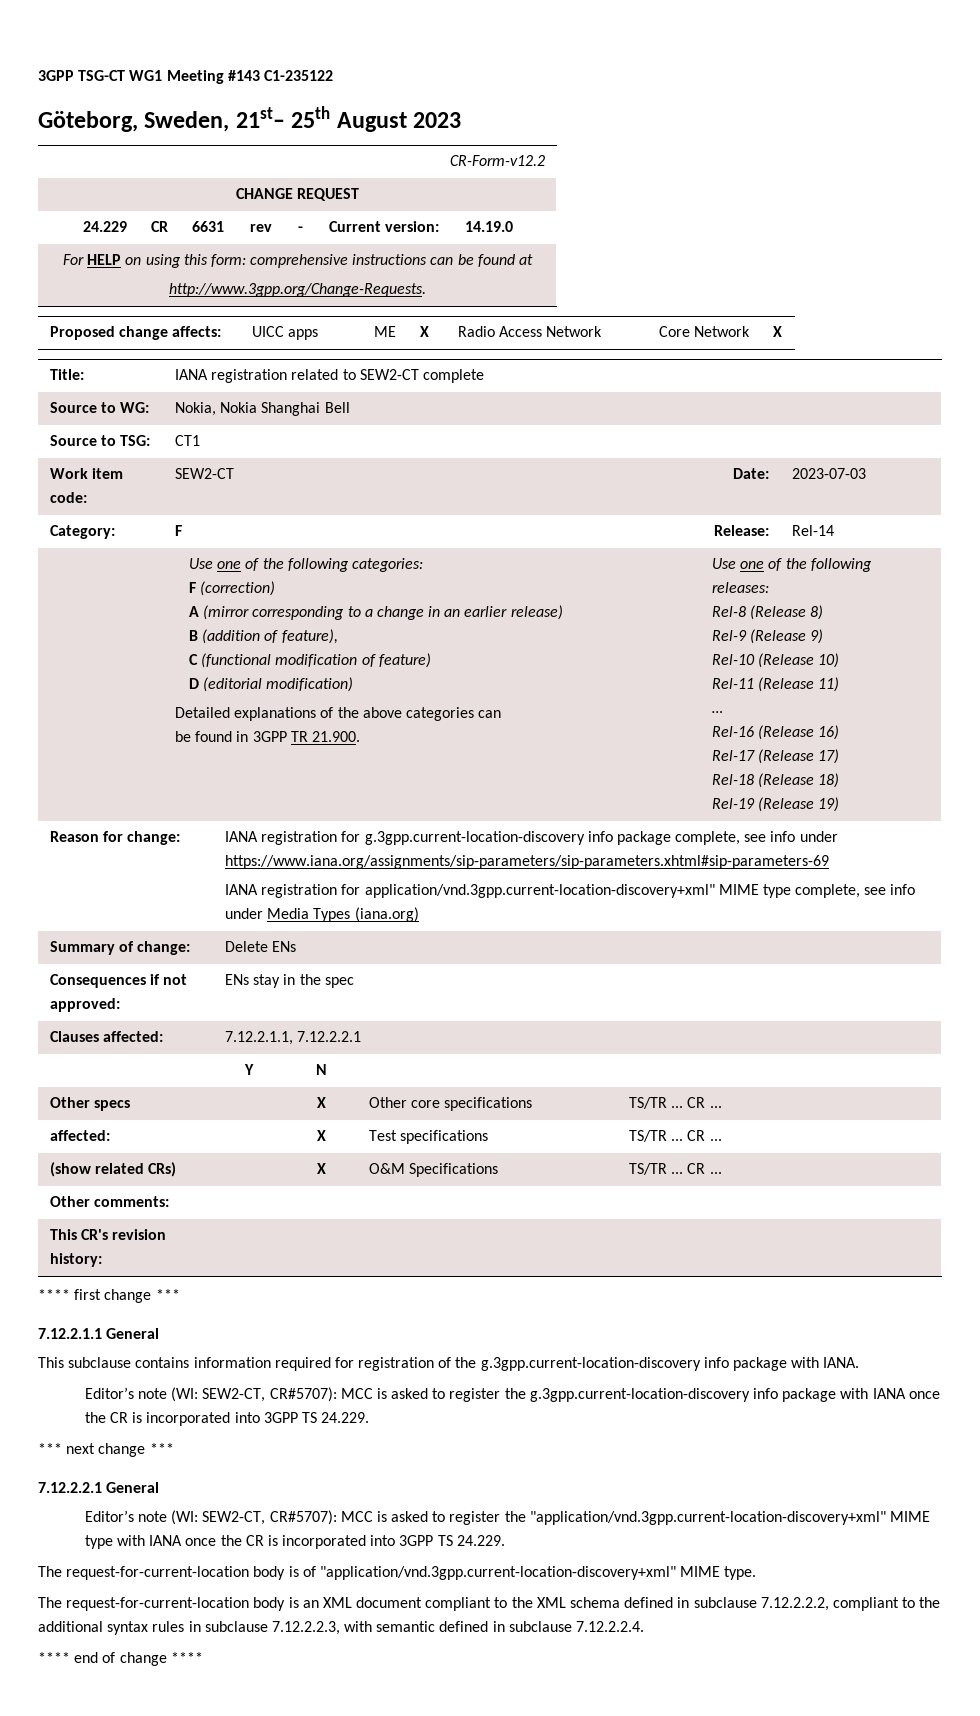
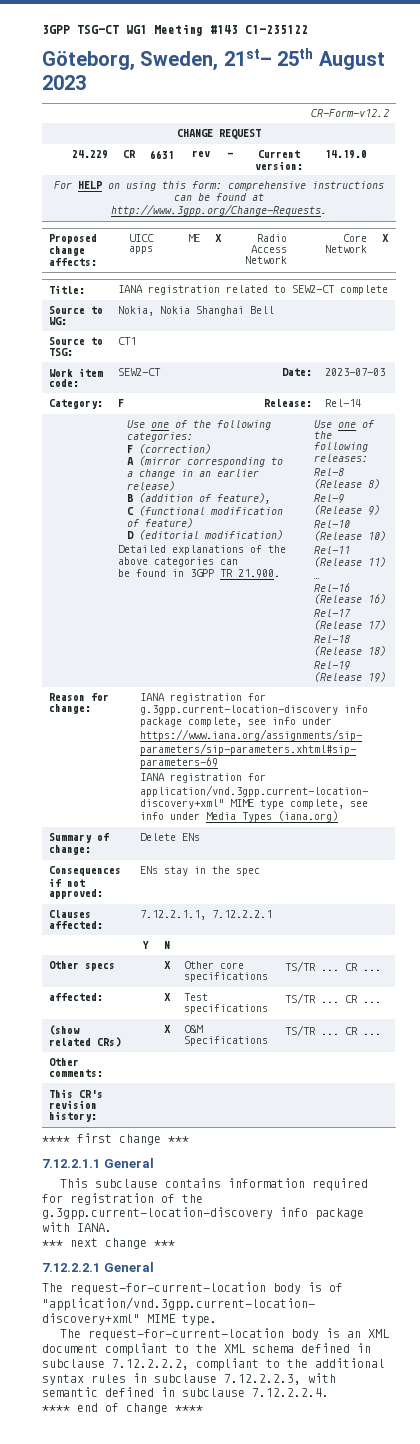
[84,1387,940,1402] [84,1412,370,1426] // Editor’s note (WI: SEW2-CT, CR#5707): MCC is asked to register the g.3gpp.current-location-discovery info package with IANA once the CR is incorporated into 3GPP TS 24.229. -> (112, 1227) none
[84,1510,930,1525] [84,1535,505,1549] // Editor’s note (WI: SEW2-CT, CR#5707): MCC is asked to register the "application/vnd.3gpp.current-location-discovery+xml" MIME type with IANA once the CR is incorporated into 3GPP TS 24.229. -> (154, 1267) none

